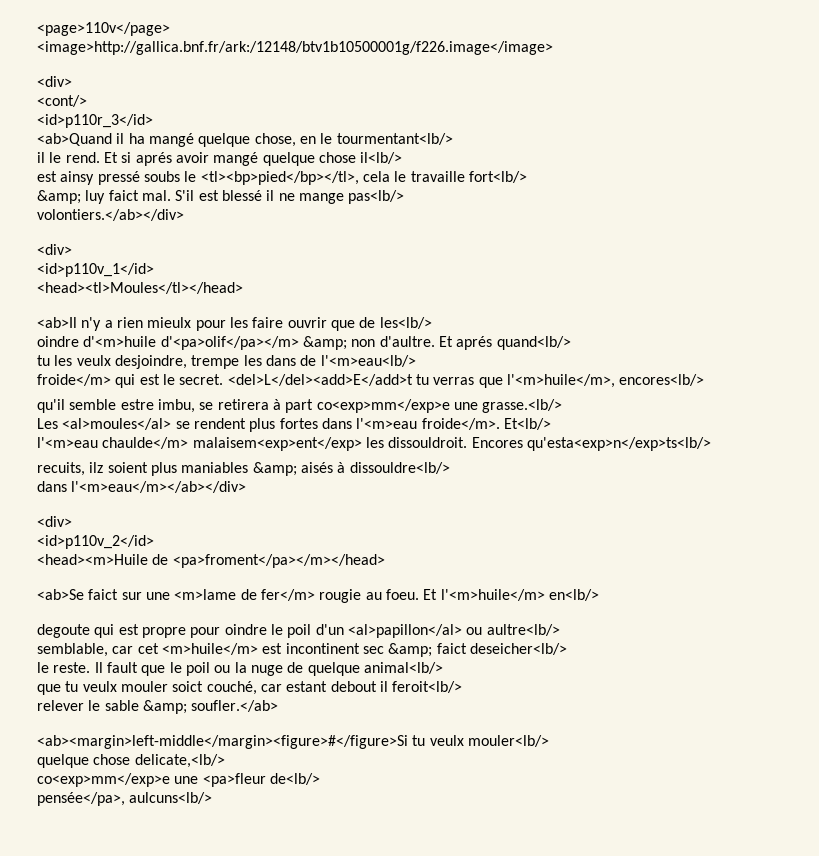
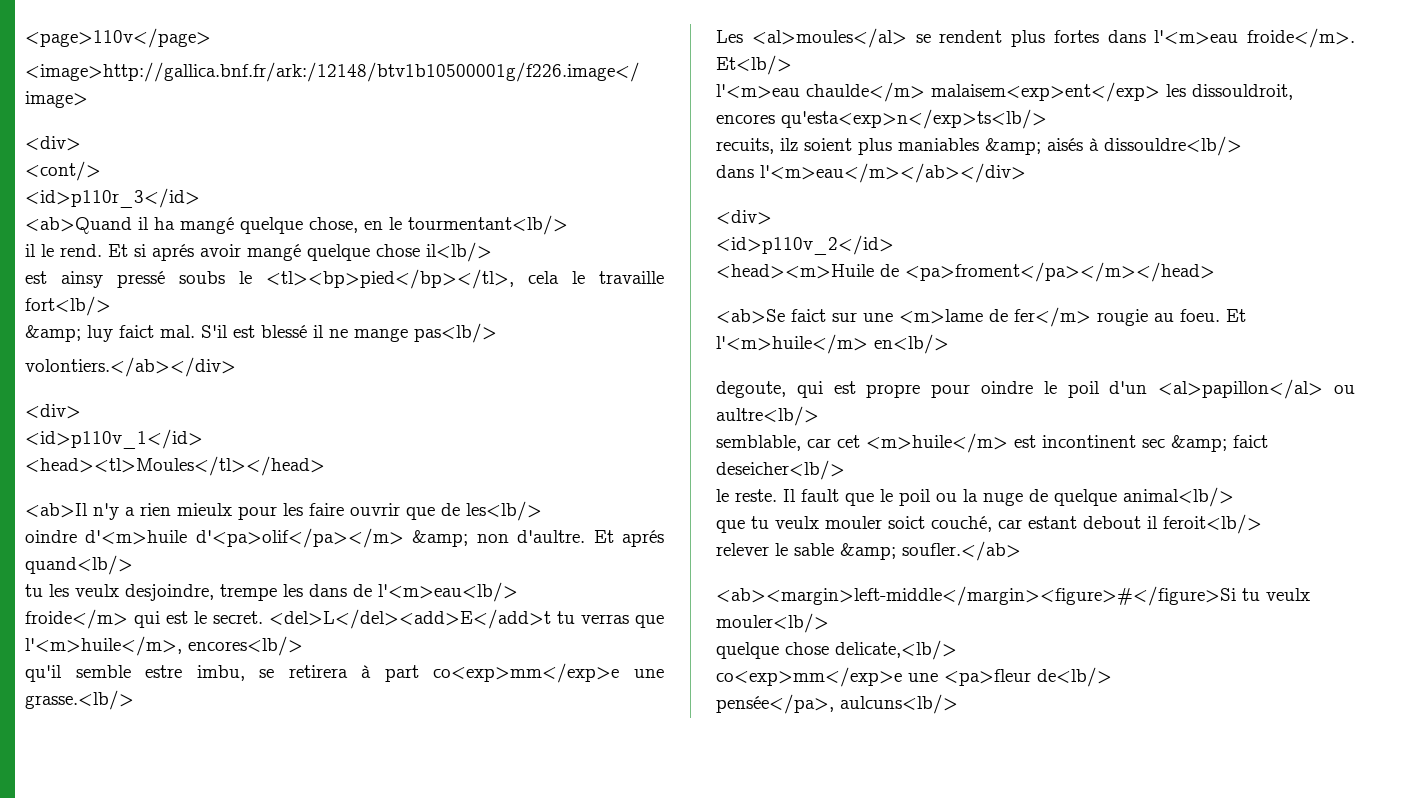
[388,437,523,448] dissouldroit. Encores -> [1192,84,1293,100] [716,114,775,124] dissouldroit, encores
[37,624,90,638] degoute -> [716,381,786,398] degoute,

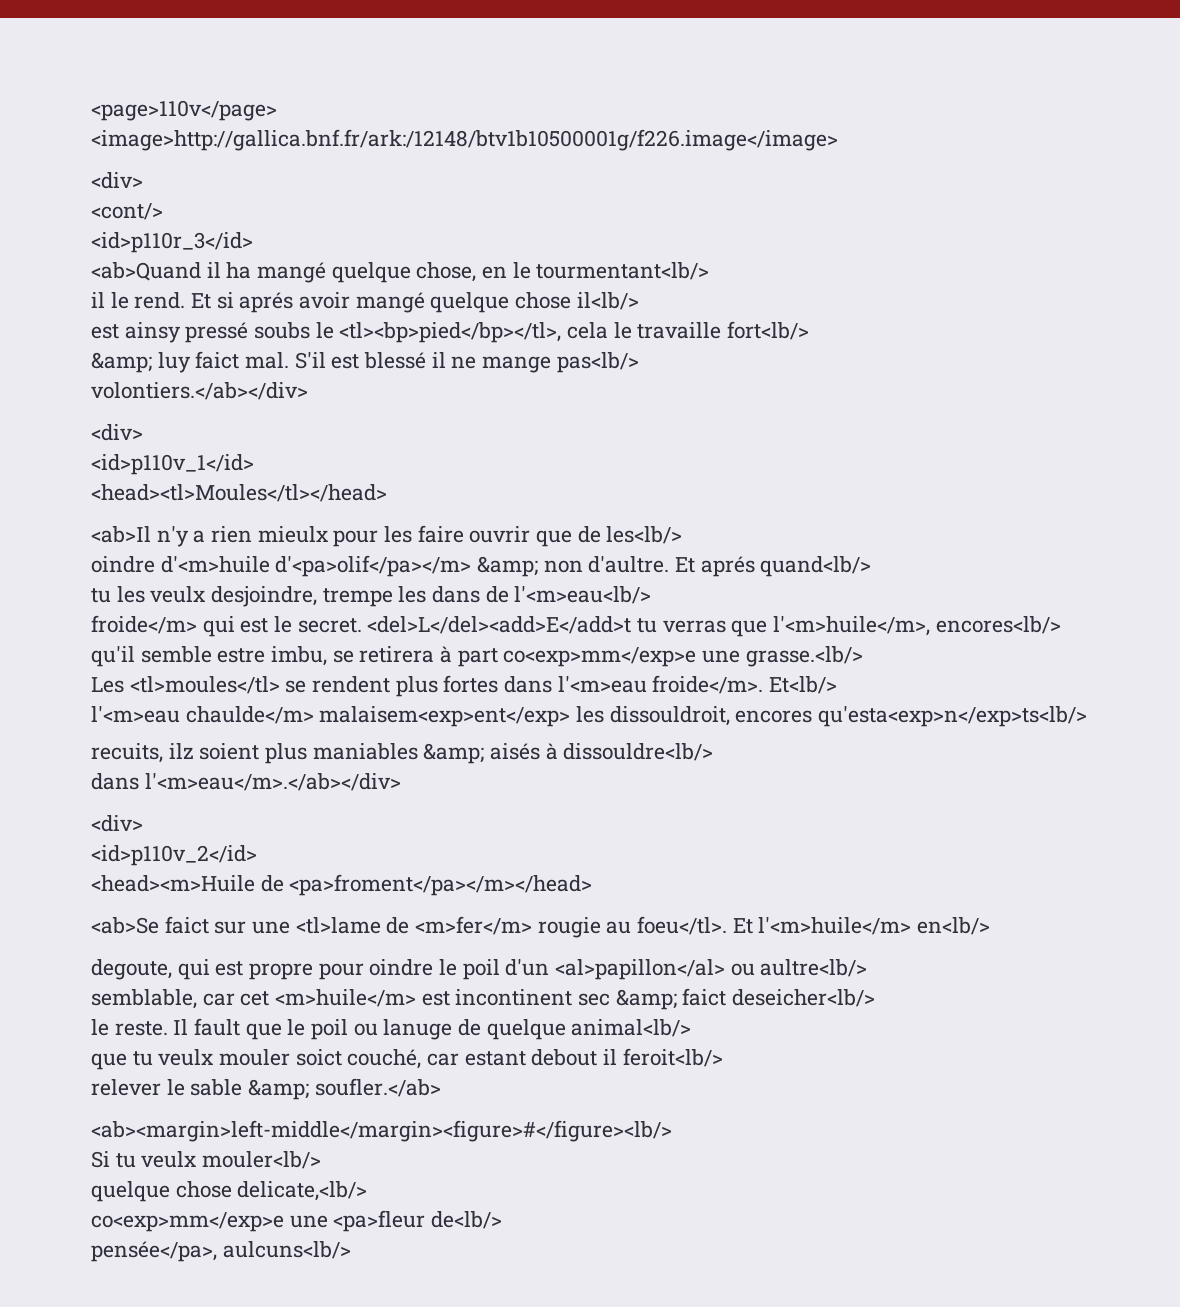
[751,28,907,48] <al>moules</al> -> [129,676,280,694] <tl>moules</tl>
[760,163,1026,183] l'<m>eau</m></ab></div> -> [144,773,401,791] l'<m>eau</m>.</ab></div>
[899,307,1091,327] <m>lame de fer</m> -> [295,916,533,935] <tl>lame de <m>fer</m>
[1180,309,1220,322] foeu. -> [637,916,728,935] foeu</tl>.
[963,489,1023,506] la nuge -> [383,1019,453,1040] lanuge
[716,586,1236,606] <ab><margin>left-middle</margin><figure>#</figure>Si -> [91,1120,672,1142] [91,1151,110,1168] <ab><margin>left-middle</margin><figure>#</figure><lb/> // Si

